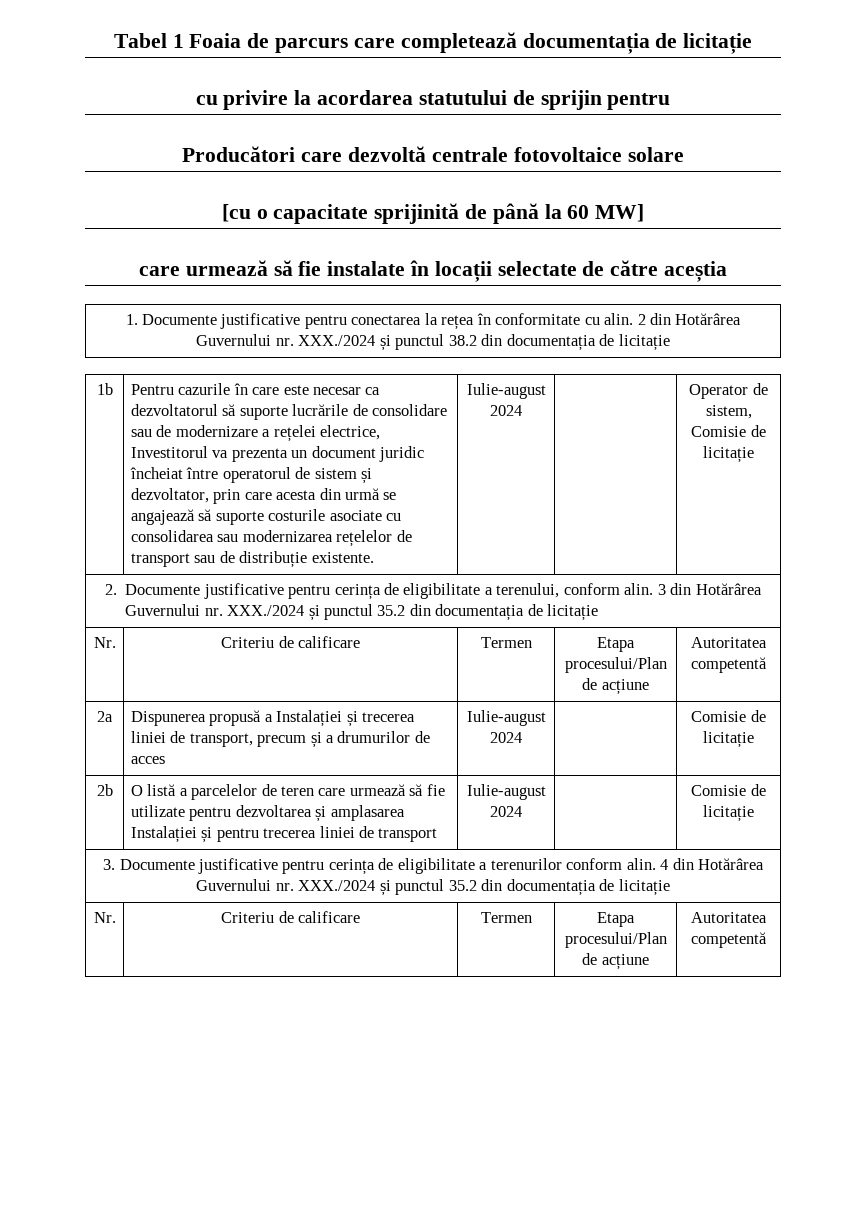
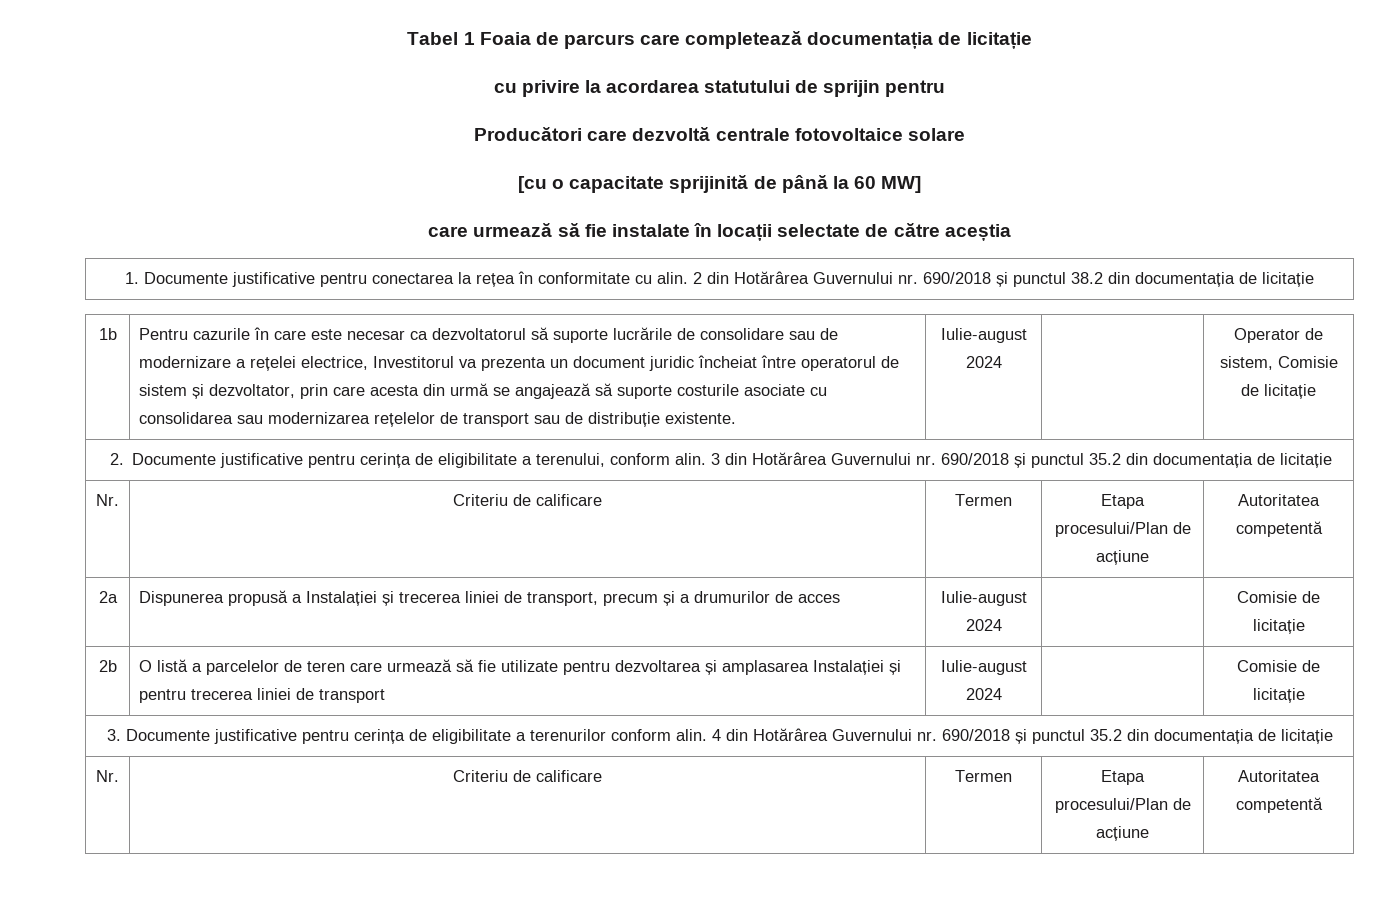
[298,335,376,346] XXX./2024 -> [923,272,991,284] 690/2018
[227,605,305,616] XXX./2024 -> [941,453,1010,465] 690/2018
[298,880,376,891] XXX./2024 -> [941,729,1010,741] 690/2018

